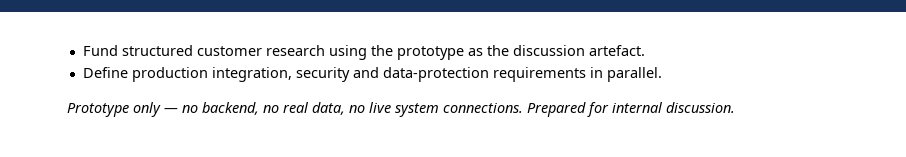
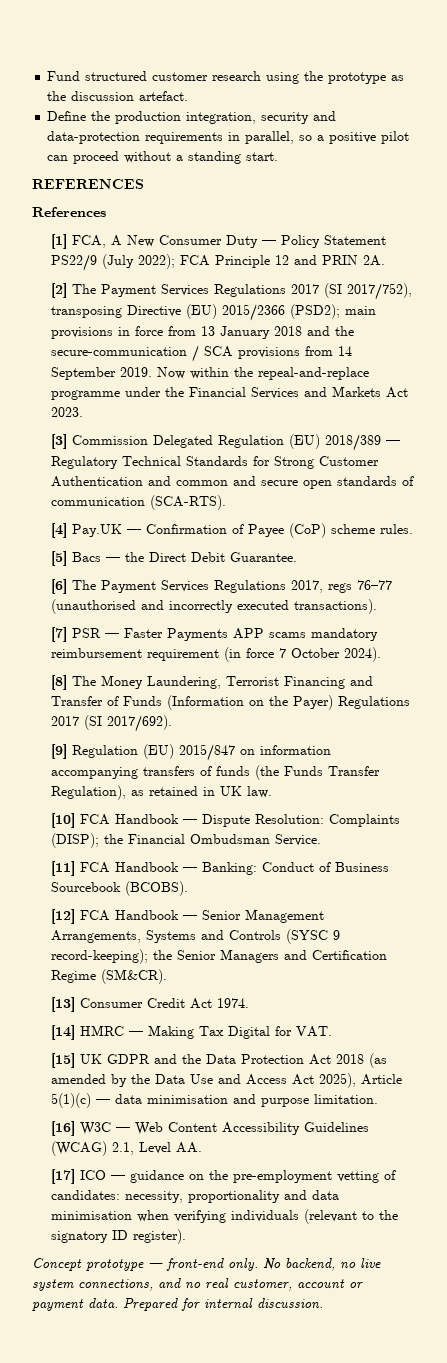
(128, 72) none -> [91,111,111,121] the
[606,67,662,82] [67,102,523,117] parallel. // Prototype only — no backend, no real data, no live system connections. -> [245,131,410,144] [47,151,279,164] [32,179,144,189] [32,207,106,217] [51,234,387,249] [51,254,386,271] [51,283,413,300] [51,304,377,321] [51,326,355,339] [51,345,353,362] [51,367,370,380] [51,386,409,400] [51,407,84,417] [51,434,401,451] [51,456,380,469] [51,476,415,489] [51,495,227,510] [51,523,414,538] [51,551,298,566] [51,579,393,594] [51,599,378,614] [51,627,379,642] [51,647,382,662] [51,675,374,690] [51,695,411,710] [51,715,173,732] [51,744,332,761] [51,765,381,780] [51,785,273,800] [51,813,401,828] [51,833,322,848] [51,861,390,876] [51,881,189,896] [51,909,325,924] [51,929,341,944] [51,949,388,964] [51,969,168,984] [51,997,250,1012] [51,1025,333,1040] [51,1053,388,1068] [51,1073,403,1088] [51,1093,379,1108] [51,1121,370,1136] [51,1141,203,1156] [51,1169,397,1184] [51,1190,340,1203] [51,1209,399,1224] [51,1229,187,1244] [32,1258,381,1271] [32,1278,363,1291] [32,1298,118,1311] parallel, so a positive pilot can proceed without a standing start. // REFERENCES // References // [1] FCA, A New Consumer Duty — Policy Statement PS22/9 (July 2022); FCA Principle 12 and PRIN 2A. // [2] The Payment Services Regulations 2017 (SI 2017/752), transposing Directive (EU) 2015/2366 (PSD2); main provisions in force from 13 January 2018 and the secure-communication / SCA provisions from 14 September 2019. Now within the repeal-and-replace programme under the Financial Services and Markets Act 2023. // [3] Commission Delegated Regulation (EU) 2018/389 — Regulatory Technical Standards for Strong Customer Authentication and common and secure open standards of communication (SCA-RTS). // [4] Pay.UK — Confirmation of Payee (CoP) scheme rules. // [5] Bacs — the Direct Debit Guarantee. // [6] The Payment Services Regulations 2017, regs 76–77 (unauthorised and incorrectly executed transactions). // [7] PSR — Faster Payments APP scams mandatory reimbursement requirement (in force 7 October 2024). // [8] The Money Laundering, Terrorist Financing and Transfer of Funds (Information on the Payer) Regulations 2017 (SI 2017/692). // [9] Regulation (EU) 2015/847 on information accompanying transfers of funds (the Funds Transfer Regulation), as retained in UK law. // [10] FCA Handbook — Dispute Resolution: Complaints (DISP); the Financial Ombudsman Service. // [11] FCA Handbook — Banking: Conduct of Business Sourcebook (BCOBS). // [12] FCA Handbook — Senior Management Arrangements, Systems and Controls (SYSC 9 record-keeping); the Senior Managers and Certification Regime (SM&CR). // [13] Consumer Credit Act 1974. // [14] HMRC — Making Tax Digital for VAT. // [15] UK GDPR and the Data Protection Act 2018 (as amended by the Data Use and Access Act 2025), Article 5(1)(c) — data minimisation and purpose limitation. // [16] W3C — Web Content Accessibility Guidelines (WCAG) 2.1, Level AA. // [17] ICO — guidance on the pre-employment vetting of candidates: necessity, proportionality and data minimisation when verifying individuals (relevant to the signatory ID register). // Concept prototype — front-end only. No backend, no live system connections, and no real customer, account or payment data.

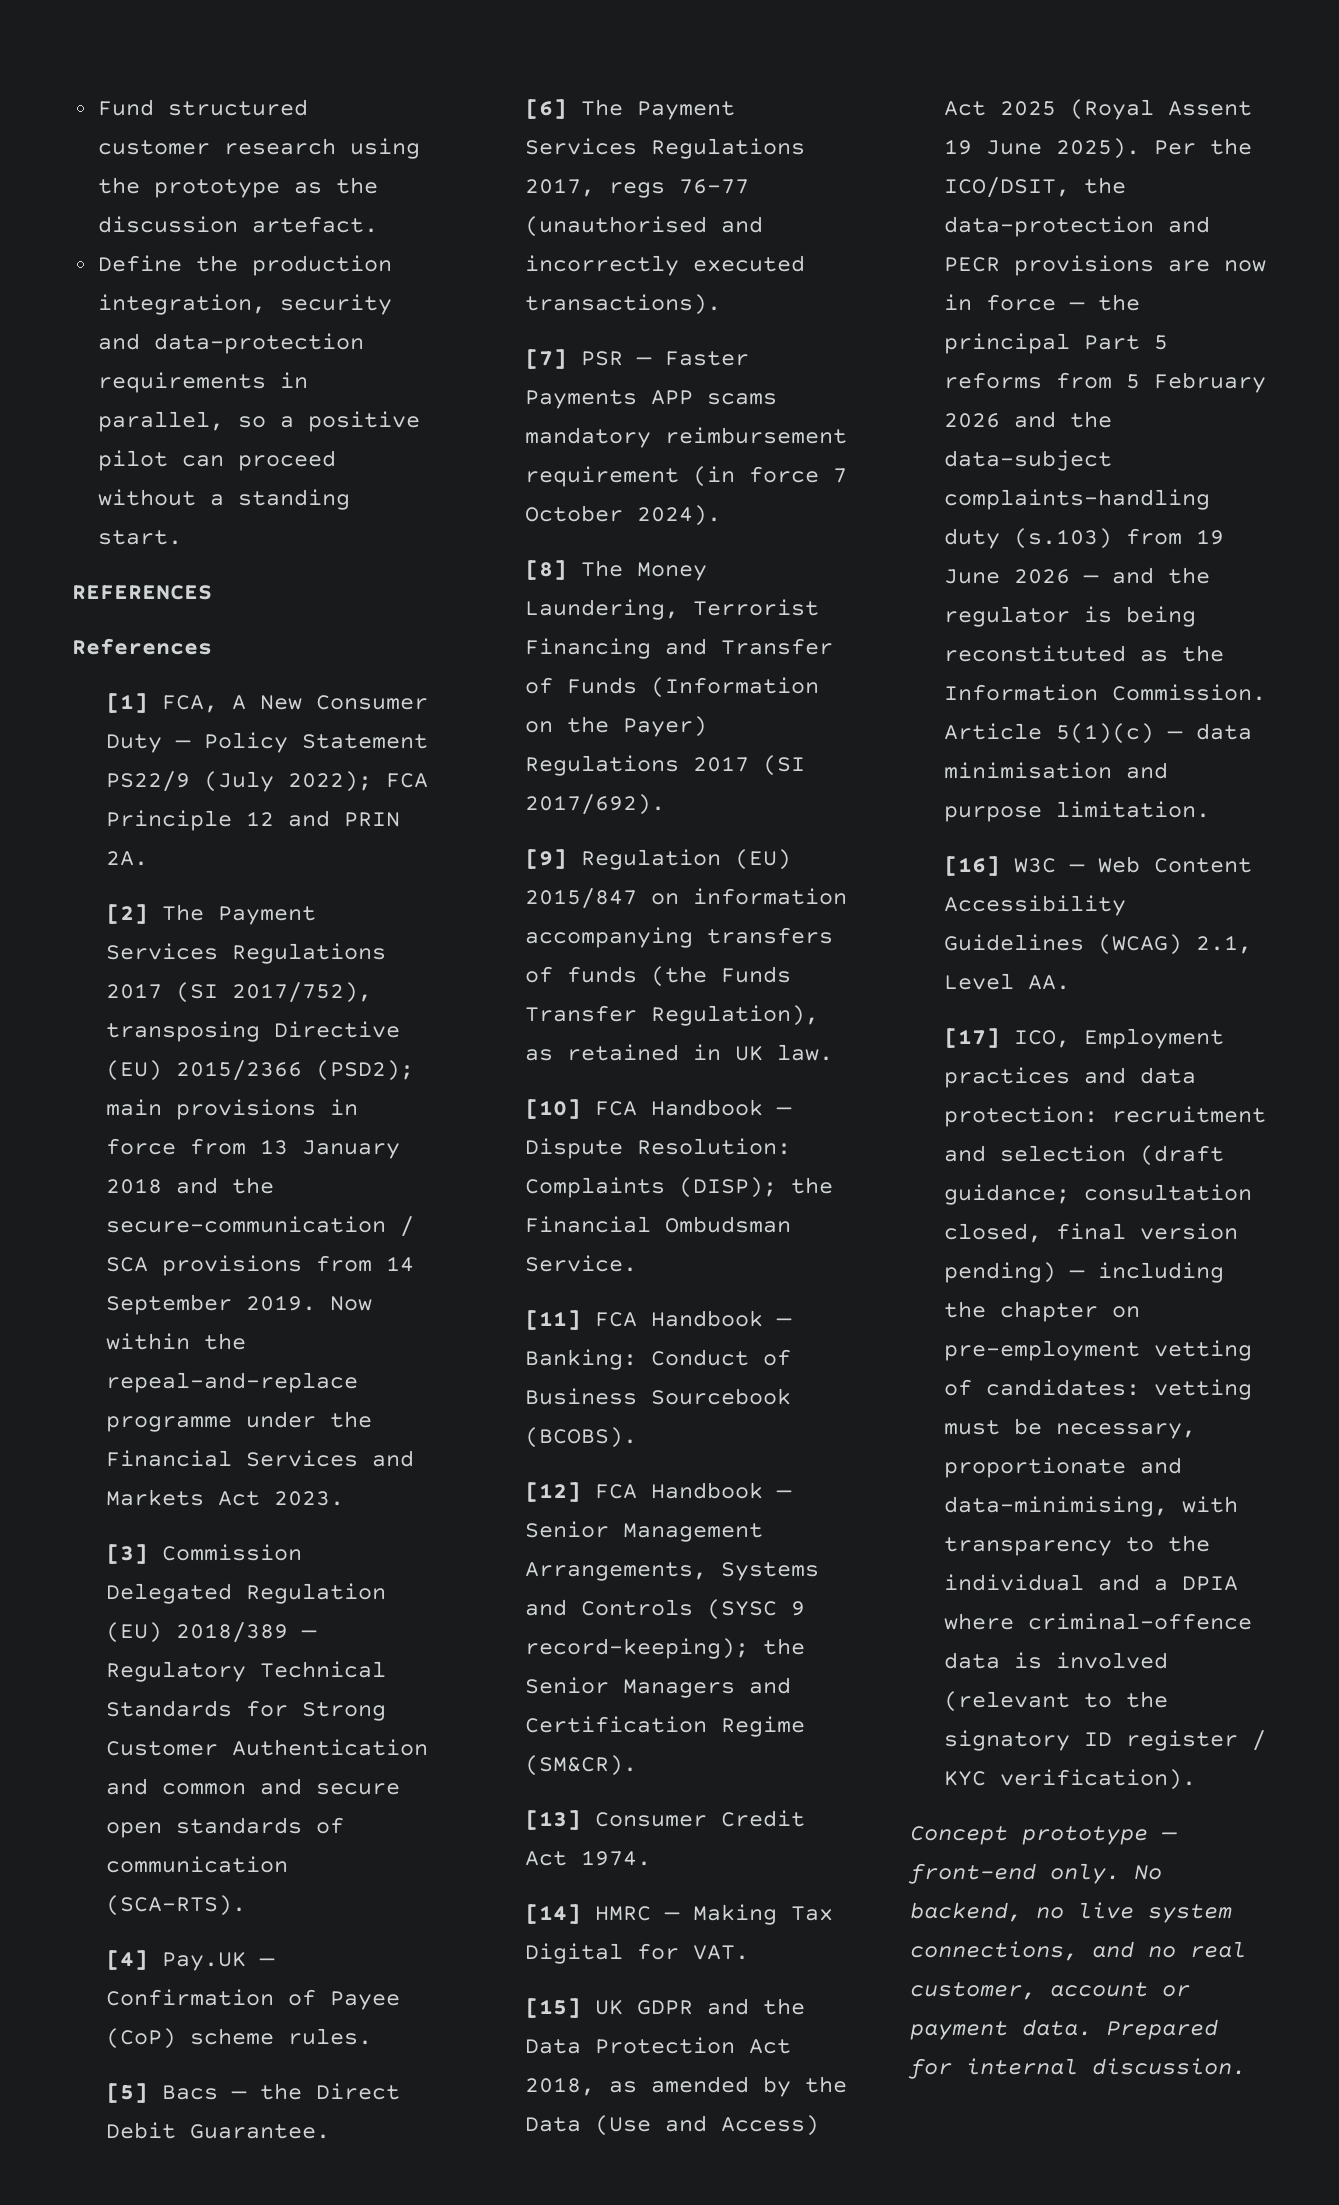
[336,1053,388,1068] 2018 (as -> [524,2077,637,2096] 2018, as
[190,1073,357,1088] Use and Access Act 2025), -> [594,2115,819,2136] [943,99,1252,120] [943,138,1252,159] [943,177,1126,198] [943,216,1210,237] [943,255,1266,276] [943,294,1140,311] [943,333,1168,354] [943,372,1266,393] [943,411,1112,428] [943,450,1112,471] [943,489,1210,510] [943,528,1224,549] [943,567,1210,584] [943,606,1196,627] [943,645,1224,662] [943,684,1266,701] (Use and Access) Act 2025 (Royal Assent 19 June 2025). Per the ICO/DSIT, the data-protection and PECR provisions are now in force — the principal Part 5 reforms from 5 February 2026 and the data-subject complaints-handling duty (s.103) from 19 June 2026 — and the regulator is being reconstituted as the Information Commission.
[80,1170,397,1183] [51,1190,340,1203] [51,1210,300,1223] ICO — guidance on the pre-employment vetting of candidates: necessity, proportionality and data minimisation when verifying individuals -> [1013,1028,1224,1049] [943,1067,1196,1088] [943,1106,1266,1127] [943,1145,1224,1166] [943,1184,1252,1205] [943,1223,1238,1243] [943,1262,1224,1283] [943,1301,1140,1322] [943,1340,1252,1361] [943,1379,1252,1400] [943,1418,1196,1439] [943,1457,1182,1478] [943,1496,1238,1517] [943,1535,1210,1556] [943,1574,1238,1591] [943,1613,1252,1630] [943,1652,1168,1669] ICO, Employment practices and data protection: recruitment and selection (draft guidance; consultation closed, final version pending) — including the chapter on pre-employment vetting of candidates: vetting must be necessary, proportionate and data-minimising, with transparency to the individual and a DPIA where criminal-offence data is involved
[133,1229,187,1244] register). -> [1125,1730,1266,1751] [943,1769,1196,1790] register / KYC verification).

